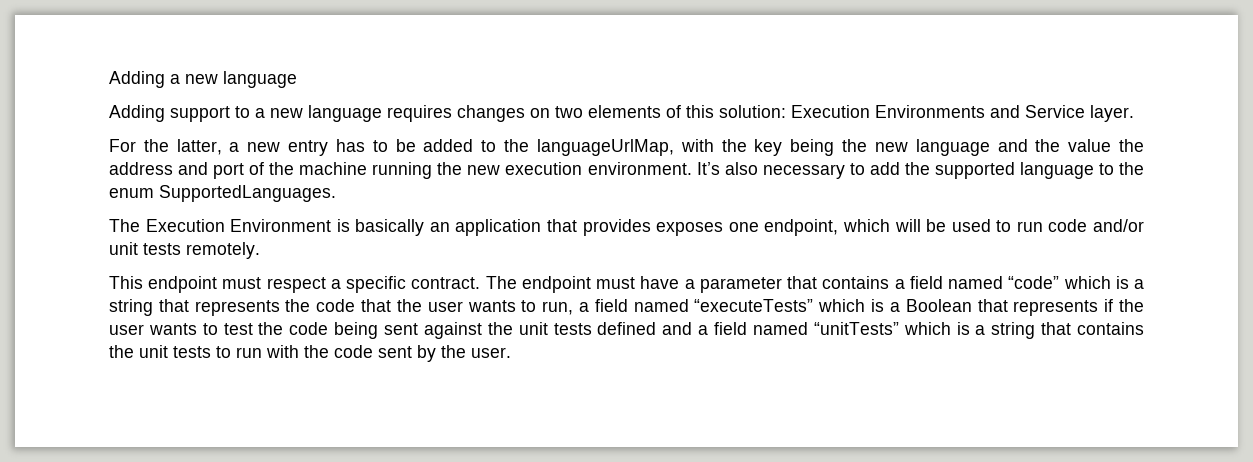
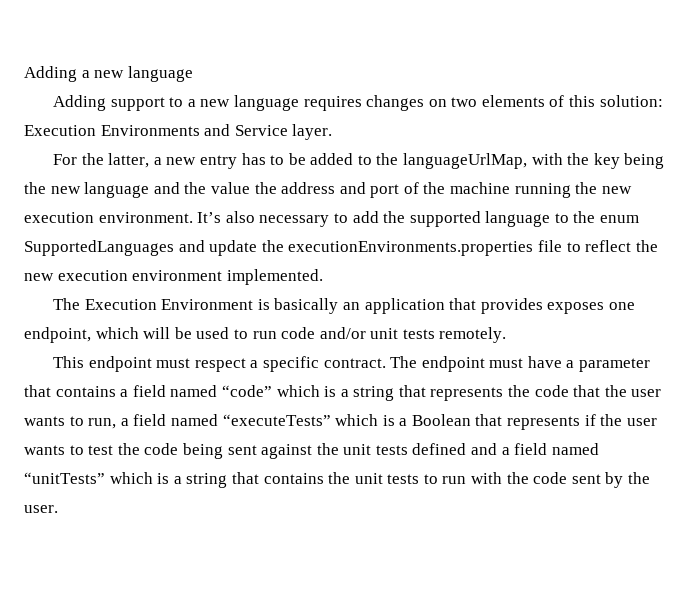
[159,185,336,202] SupportedLanguages. -> [24,240,658,256] [24,269,323,285] SupportedLanguages and update the executionEnvironments.properties file to reflect the new execution environment implemented.

